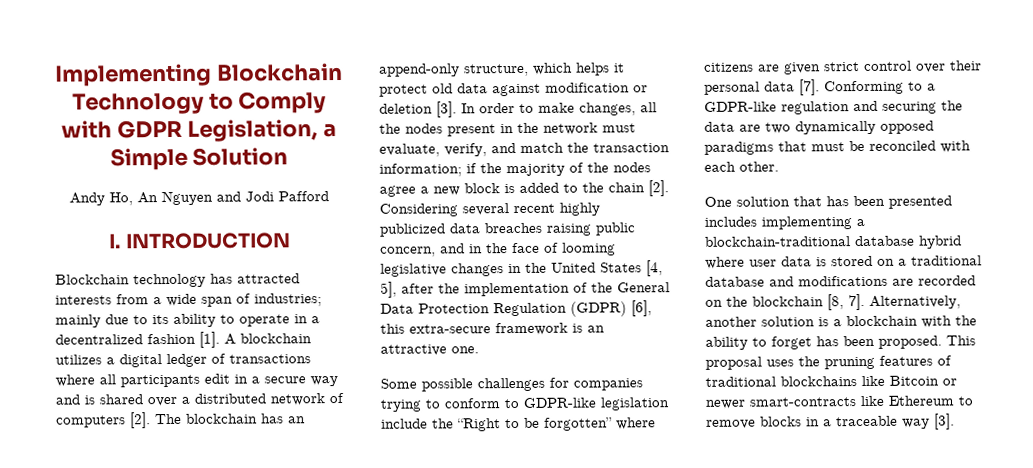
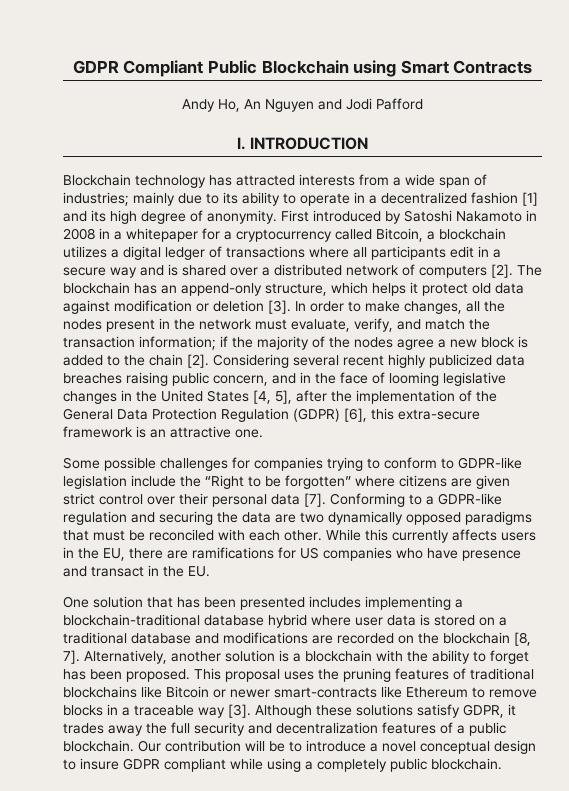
[55,63,343,87] [71,91,328,115] [60,119,338,142] [109,147,289,171] Implementing Blockchain Technology to Comply with GDPR Legislation, a Simple Solution -> [72,60,533,77] GDPR Compliant Public Blockchain using Smart Contracts
[199,331,236,348] [1]. A -> [522,192,538,206] [63,210,537,224] [63,228,435,242] [1] and its high degree of anonymity. First introduced by Satoshi Nakamoto in 2008 in a whitepaper for a cryptocurrency called Bitcoin, a
(779, 166) none -> [326,529,536,543] [63,547,521,561] [63,565,210,577] While this currently affects users in the EU, there are ramifications for US companies who have presence and transact in the EU.
(955, 421) none -> [255,704,516,718] [63,722,506,736] [63,740,536,754] [63,758,502,772] Although these solutions satisfy GDPR, it trades away the full security and decentralization features of a public blockchain. Our contribution will be to introduce a novel conceptual design to insure GDPR compliant while using a completely public blockchain.

